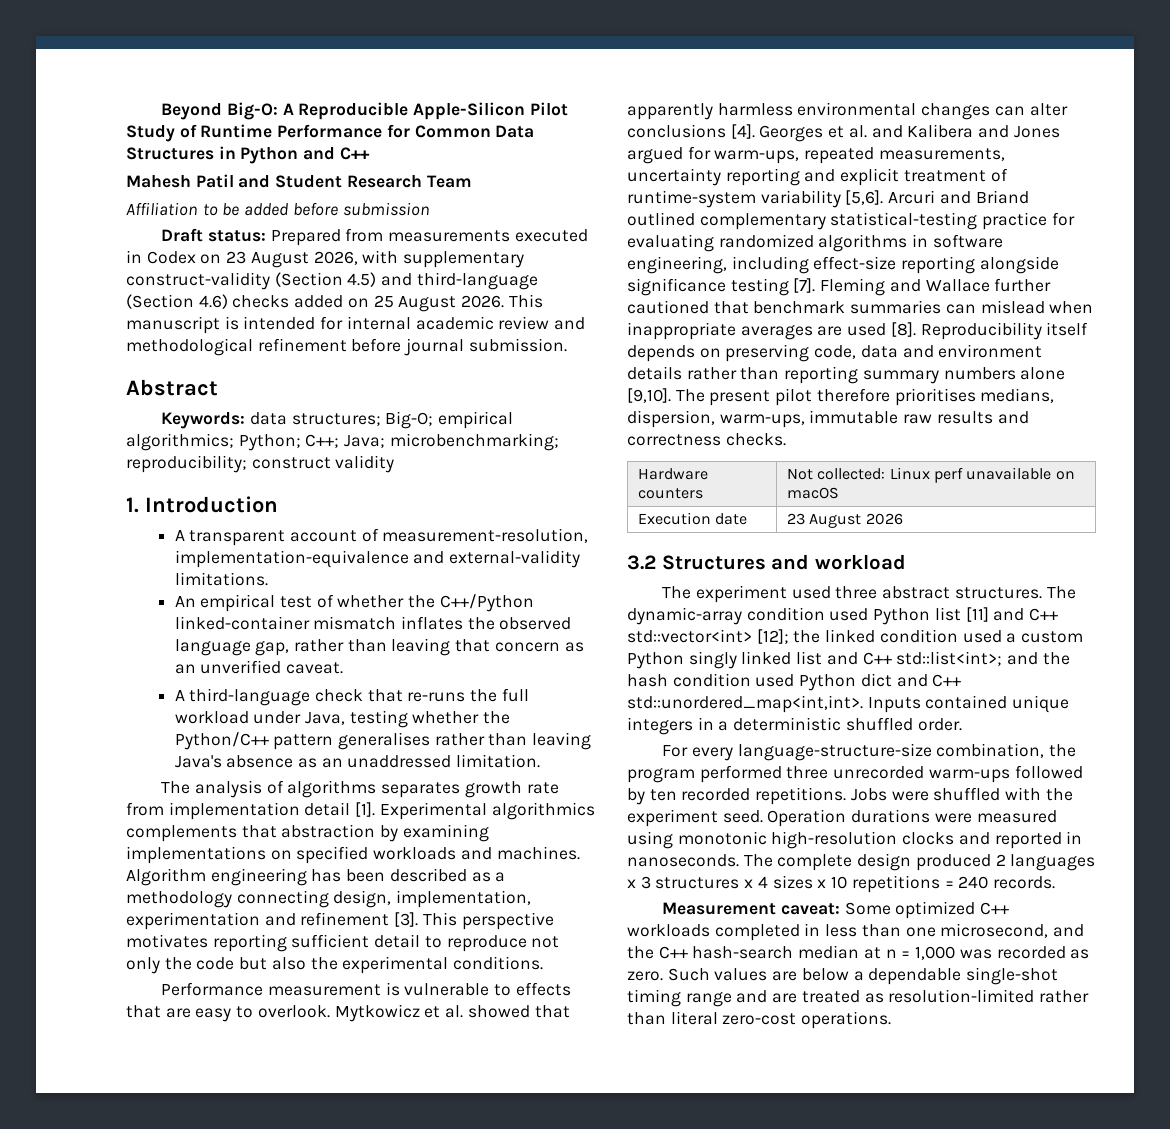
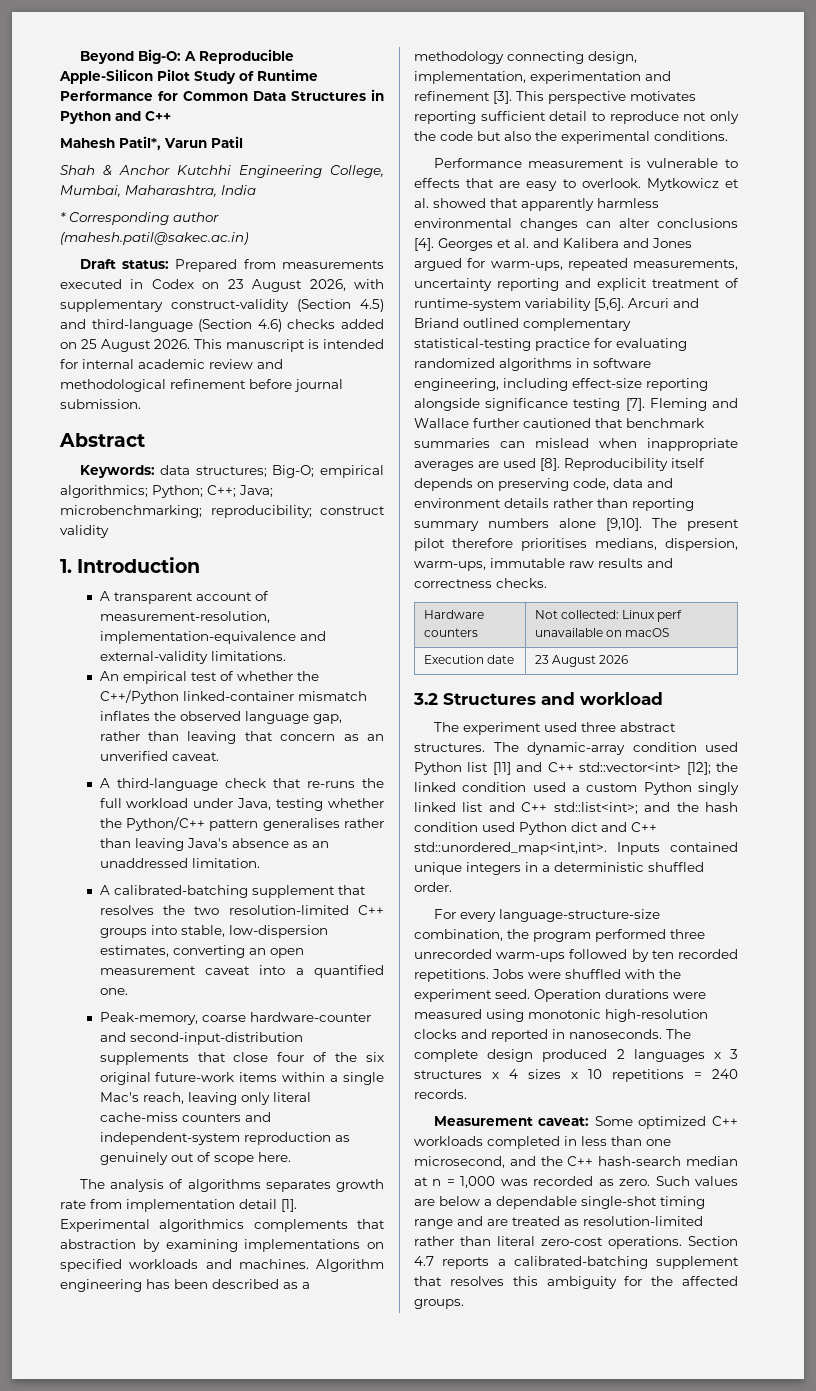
(191, 181) none -> [119,136,207,150] Patil*, Varun
[238,175,472,188] [126,202,430,216] and Student Research Team // Affiliation to be added before submission -> [60,165,384,178] [60,185,256,197] [60,212,219,225] [60,232,248,245] // Shah & Anchor Kutchhi Engineering College, Mumbai, Maharashtra, India // * Corresponding author (mahesh.patil@sakec.ac.in)
(541, 761) none -> [99,885,366,898] [99,905,384,915] [99,925,328,938] [99,945,304,958] [99,965,384,978] [99,988,128,995] [99,1012,371,1025] [99,1032,303,1045] [99,1052,384,1065] [99,1072,385,1085] [99,1092,311,1105] [99,1112,271,1122] [99,1132,350,1145] [99,1152,291,1165] // A calibrated-batching supplement that resolves the two resolution-limited C++ groups into stable, low-dispersion estimates, converting an open measurement caveat into a quantified one. // Peak-memory, coarse hardware-counter and second-input-distribution supplements that close four of the six original future-work items within a single Mac's reach, leaving only literal cache-miss counters and independent-system reproduction as genuinely out of scope here.
(892, 1020) none -> [688,1236,738,1246] [414,1256,739,1269] [414,1276,738,1289] [414,1299,464,1309] Section 4.7 reports a calibrated-batching supplement that resolves this ambiguity for the affected groups.

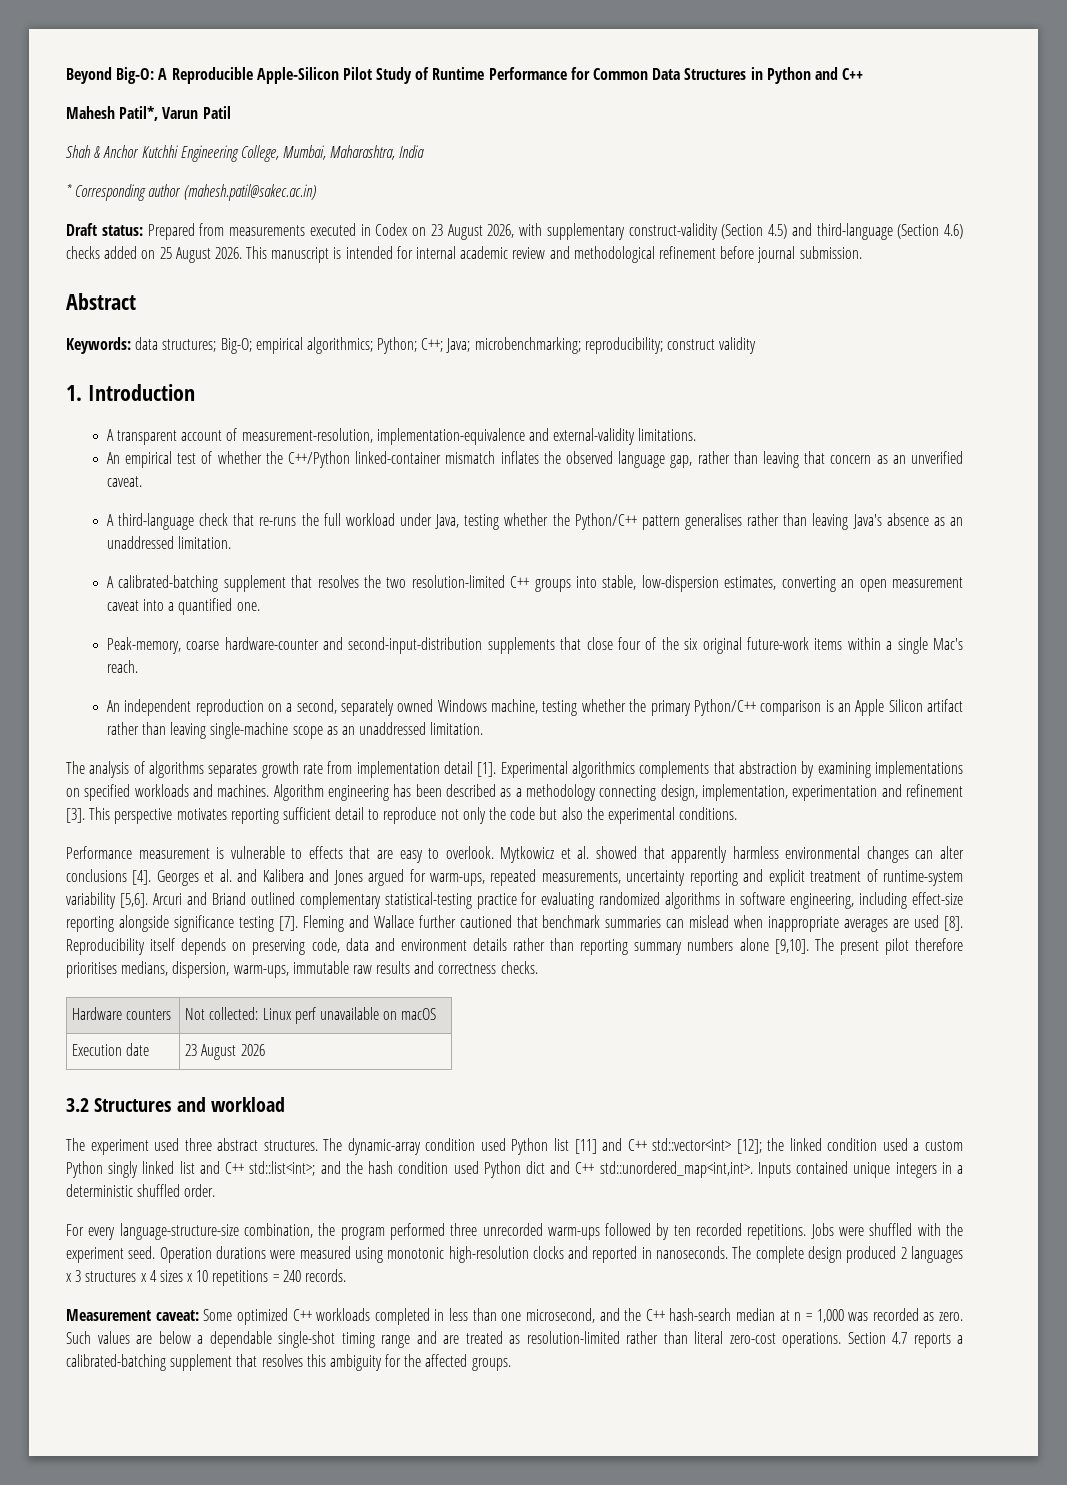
[142,1092,311,1105] [99,1112,271,1122] [99,1132,350,1145] [99,1152,291,1165] reach, leaving only literal cache-miss counters and independent-system reproduction as genuinely out of scope here. -> [106,660,138,673] [106,699,964,716] [106,722,484,739] reach. // An independent reproduction on a second, separately owned Windows machine, testing whether the primary Python/C++ comparison is an Apple Silicon artifact rather than leaving single-machine scope as an unaddressed limitation.

